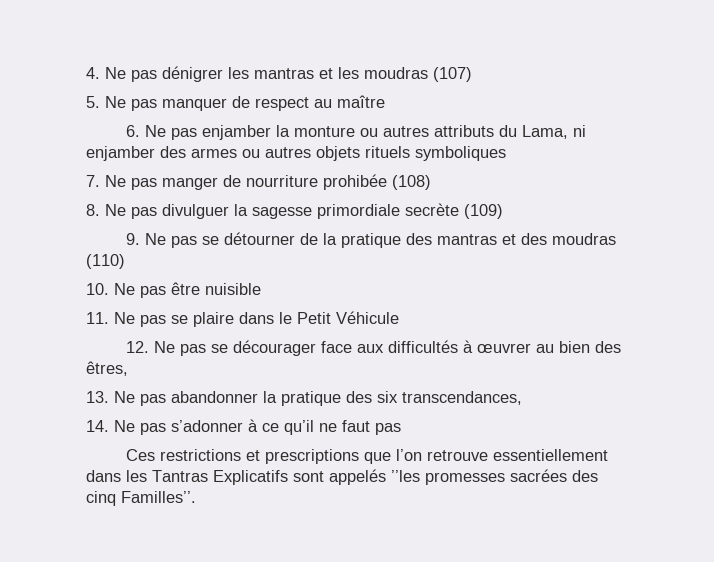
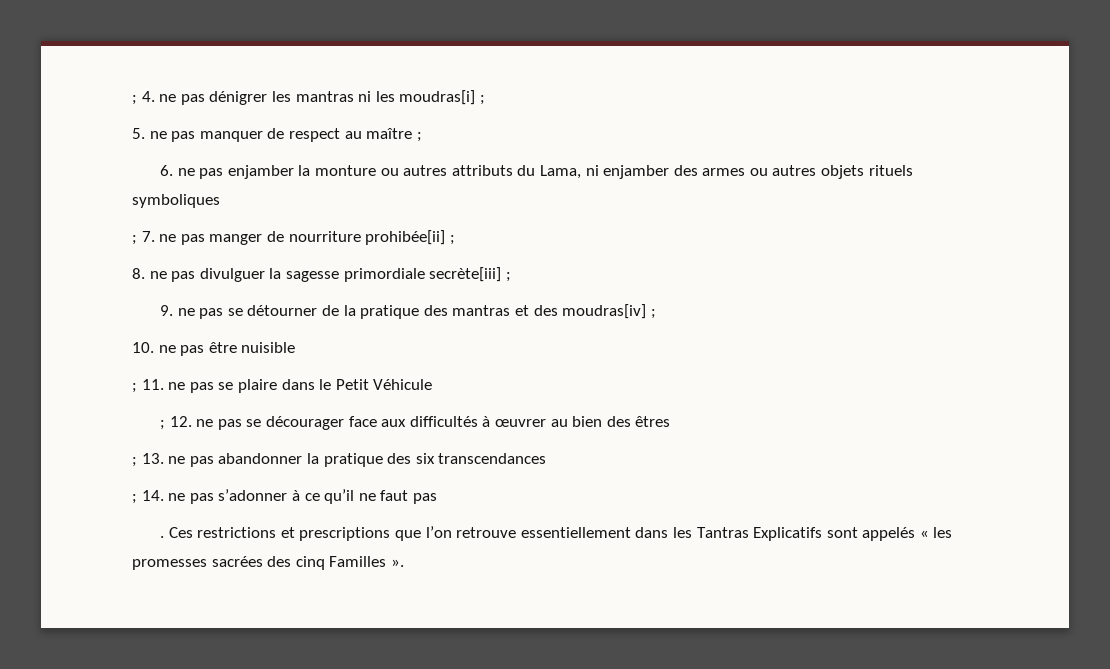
[86,67,126,79] 4. Ne -> [132,91,177,105] ; 4. ne
[319,67,472,82] et les moudras (107) -> [358,90,485,105] ni les moudras[i] ;
[105,96,126,108] Ne -> [149,131,167,139] ne
(385, 101) none -> [416,132,422,142] ;
[145,125,167,137] Ne -> [177,168,195,176] ne
[86,175,126,187] 7. Ne -> [132,231,177,245] ; 7. ne
[323,174,431,190] prohibée (108) -> [365,230,455,245] prohibée[ii] ;
[105,204,126,216] Ne -> [149,271,167,279] ne
[405,203,503,219] secrète (109) -> [429,267,511,282] secrète[iii] ;
[145,233,167,245] Ne -> [177,308,195,316] ne
[552,233,617,245] [86,254,125,269] moudras (110) -> [562,304,656,319] moudras[iv] ;
[114,283,135,295] Ne -> [158,345,176,353] ne
[86,312,135,324] 11. Ne -> [132,379,186,393] ; 11. ne
[126,341,176,353] 12. Ne -> [160,416,214,430] ; 12. ne
[86,361,128,376] [86,391,135,403] êtres, // 13. Ne -> [635,416,671,427] [132,453,186,467] êtres // ; 13. ne
[402,391,522,405] [86,420,135,432] transcendances, // 14. Ne -> [438,453,547,464] [132,490,186,504] transcendances // ; 14. ne
(401, 429) none -> [160,536,165,538] .
[391,470,420,482] ’’les -> [919,527,953,538] « les
[121,491,196,503] Familles’’. -> [329,556,404,567] Familles ».

